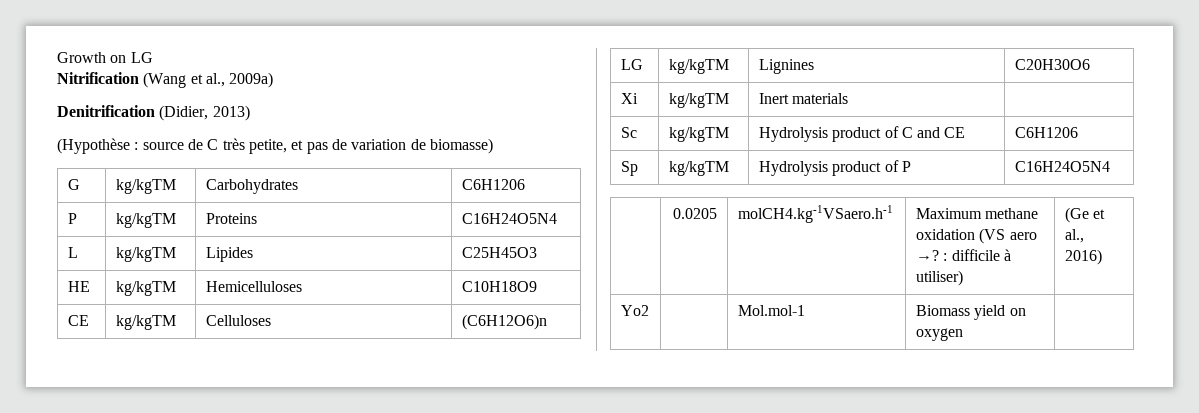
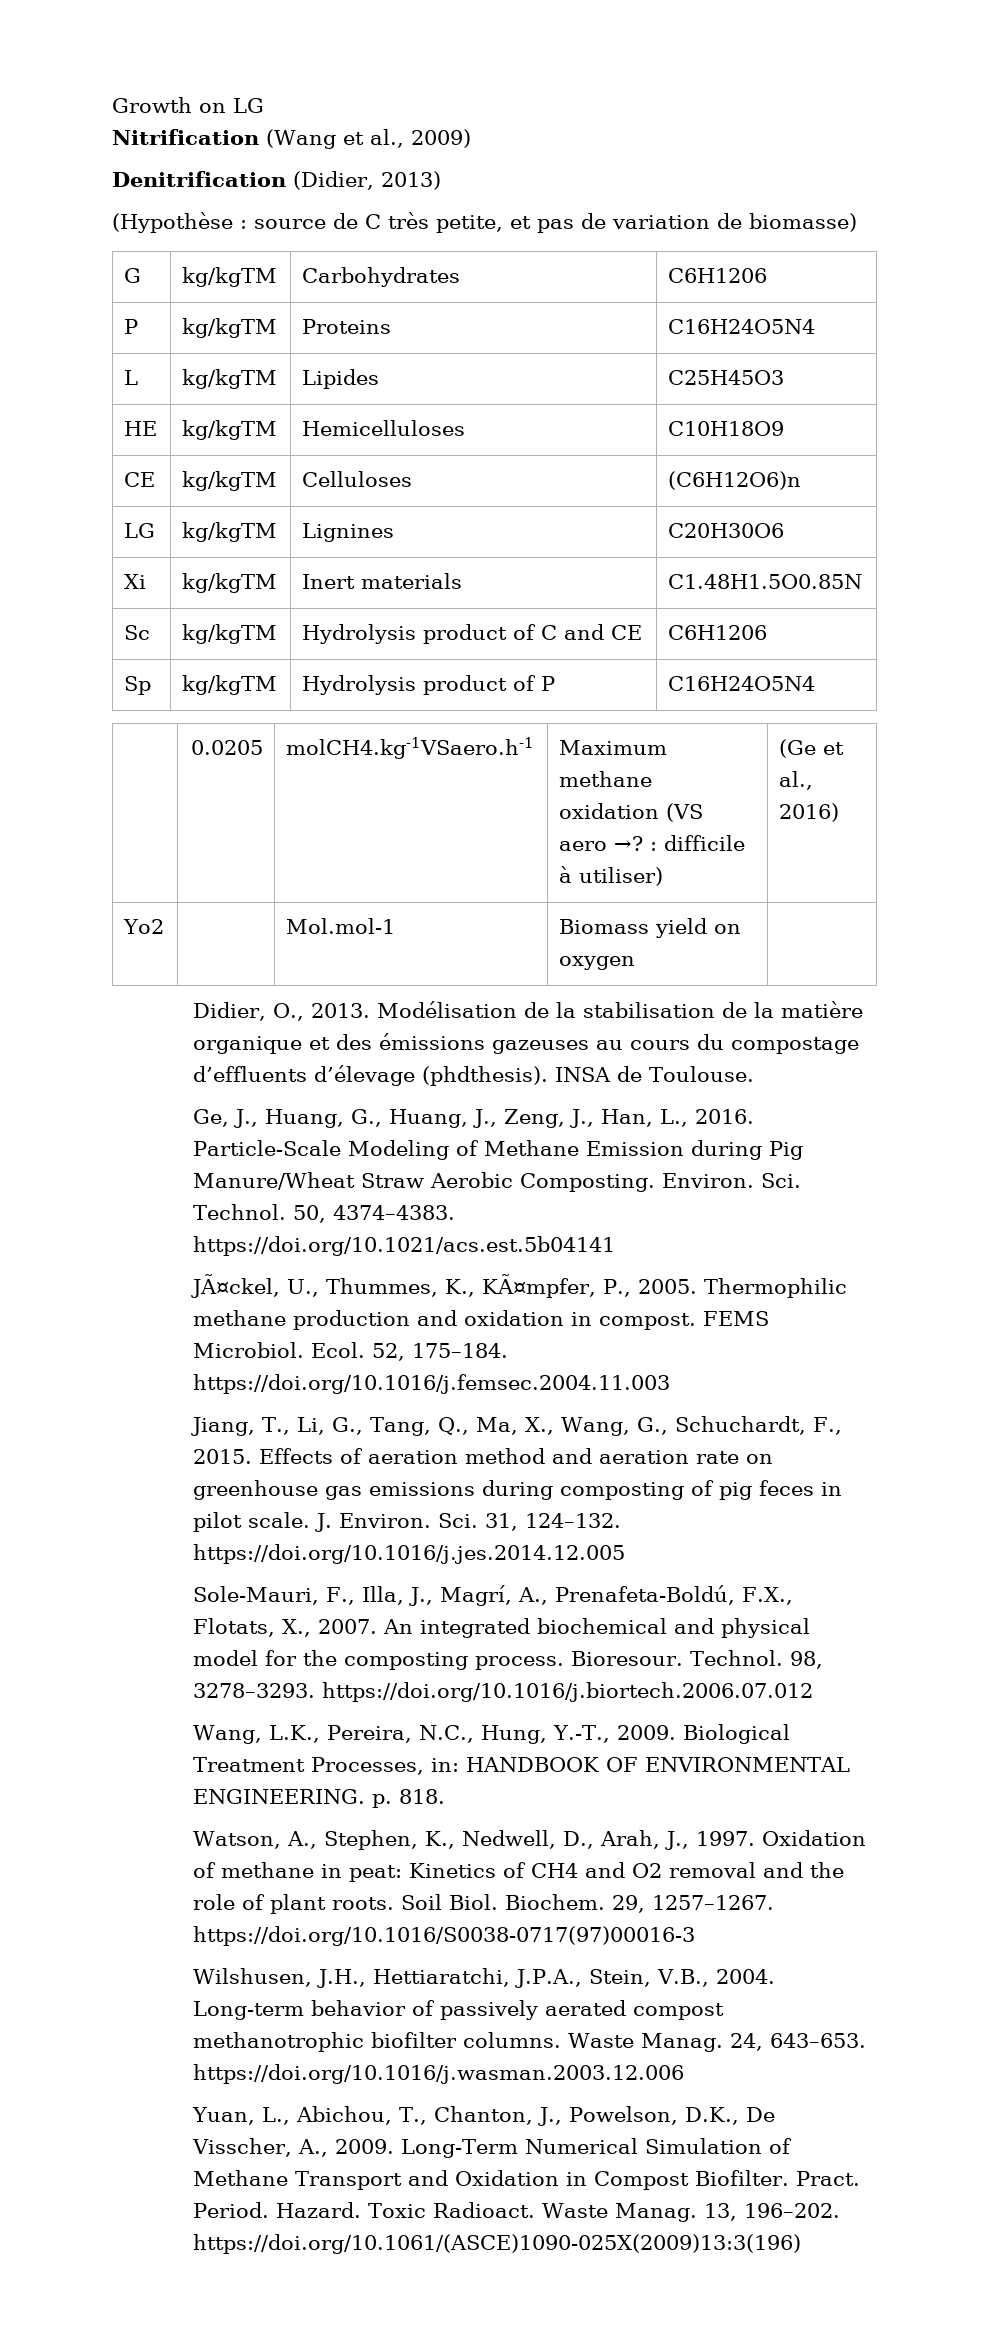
[229,72,274,88] 2009a) -> [410,129,471,148] 2009)
(849, 98) none -> [668,574,863,589] C1.48H1.5O0.85N
(963, 334) none -> [192,1001,863,1021] [192,1033,859,1054] [192,1065,754,1086] [192,1109,754,1128] [192,1140,803,1160] [192,1172,801,1192] [192,1204,455,1223] [192,1236,615,1256] [190,1274,847,1298] [192,1310,769,1330] [192,1342,508,1361] [192,1374,670,1394] [190,1416,842,1436] [192,1448,773,1464] [192,1480,842,1500] [192,1512,621,1532] [192,1544,625,1564] [192,1585,793,1606] [192,1618,810,1638] [192,1650,823,1670] [192,1682,813,1702] [192,1724,790,1744] [192,1757,850,1775] [192,1789,445,1808] [192,1830,866,1850] [192,1862,844,1882] [192,1894,774,1914] [192,1926,695,1946] [192,1968,775,1988] [192,2000,724,2020] [192,2032,866,2052] [192,2064,684,2084] [191,2106,775,2126] [191,2138,792,2158] [192,2170,860,2190] [192,2202,840,2222] [192,2234,801,2254] // Didier, O., 2013. Modélisation de la stabilisation de la matière organique et des émissions gazeuses au cours du compostage d’effluents d’élevage (phdthesis). INSA de Toulouse. // Ge, J., Huang, G., Huang, J., Zeng, J., Han, L., 2016. Particle-Scale Modeling of Methane Emission during Pig Manure/Wheat Straw Aerobic Composting. Environ. Sci. Technol. 50, 4374–4383. https://doi.org/10.1021/acs.est.5b04141 // JÃ¤ckel, U., Thummes, K., KÃ¤mpfer, P., 2005. Thermophilic methane production and oxidation in compost. FEMS Microbiol. Ecol. 52, 175–184. https://doi.org/10.1016/j.femsec.2004.11.003 // Jiang, T., Li, G., Tang, Q., Ma, X., Wang, G., Schuchardt, F., 2015. Effects of aeration method and aeration rate on greenhouse gas emissions during composting of pig feces in pilot scale. J. Environ. Sci. 31, 124–132. https://doi.org/10.1016/j.jes.2014.12.005 // Sole-Mauri, F., Illa, J., Magrí, A., Prenafeta-Boldú, F.X., Flotats, X., 2007. An integrated biochemical and physical model for the composting process. Bioresour. Technol. 98, 3278–3293. https://doi.org/10.1016/j.biortech.2006.07.012 // Wang, L.K., Pereira, N.C., Hung, Y.-T., 2009. Biological Treatment Processes, in: HANDBOOK OF ENVIRONMENTAL ENGINEERING. p. 818. // Watson, A., Stephen, K., Nedwell, D., Arah, J., 1997. Oxidation of methane in peat: Kinetics of CH4 and O2 removal and the role of plant roots. Soil Biol. Biochem. 29, 1257–1267. https://doi.org/10.1016/S0038-0717(97)00016-3 // Wilshusen, J.H., Hettiaratchi, J.P.A., Stein, V.B., 2004. Long-term behavior of passively aerated compost methanotrophic biofilter columns. Waste Manag. 24, 643–653. https://doi.org/10.1016/j.wasman.2003.12.006 // Yuan, L., Abichou, T., Chanton, J., Powelson, D.K., De Visscher, A., 2009. Long-Term Numerical Simulation of Methane Transport and Oxidation in Compost Biofilter. Pract. Period. Hazard. Toxic Radioact. Waste Manag. 13, 196–202. https://doi.org/10.1061/(ASCE)1090-025X(2009)13:3(196)

